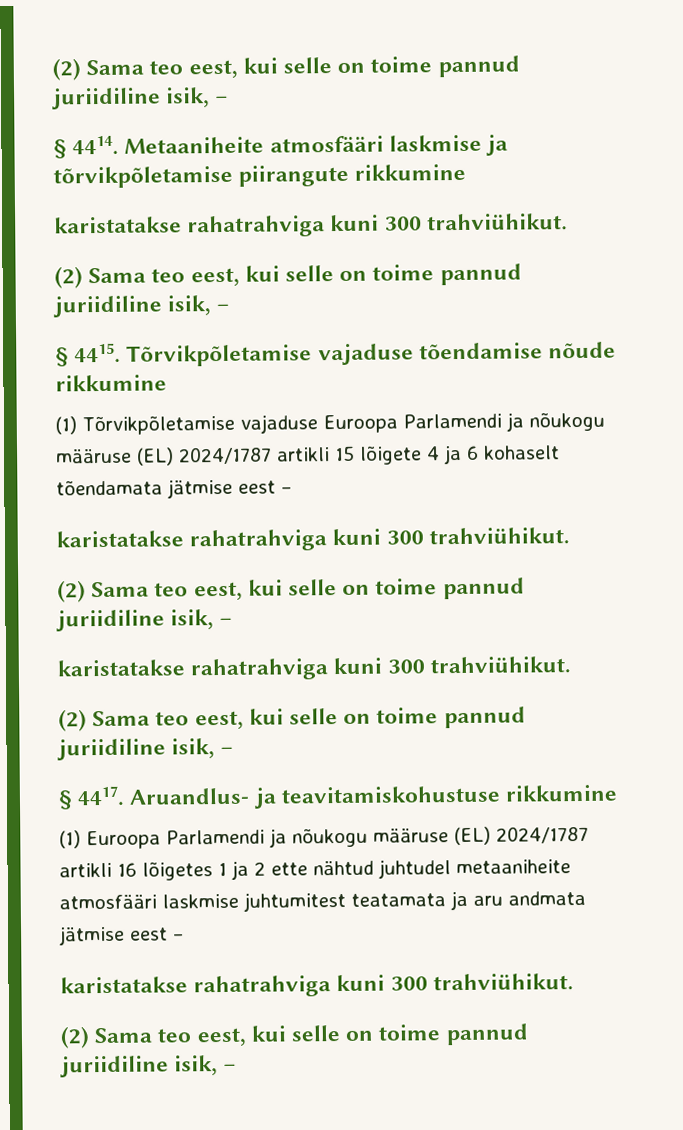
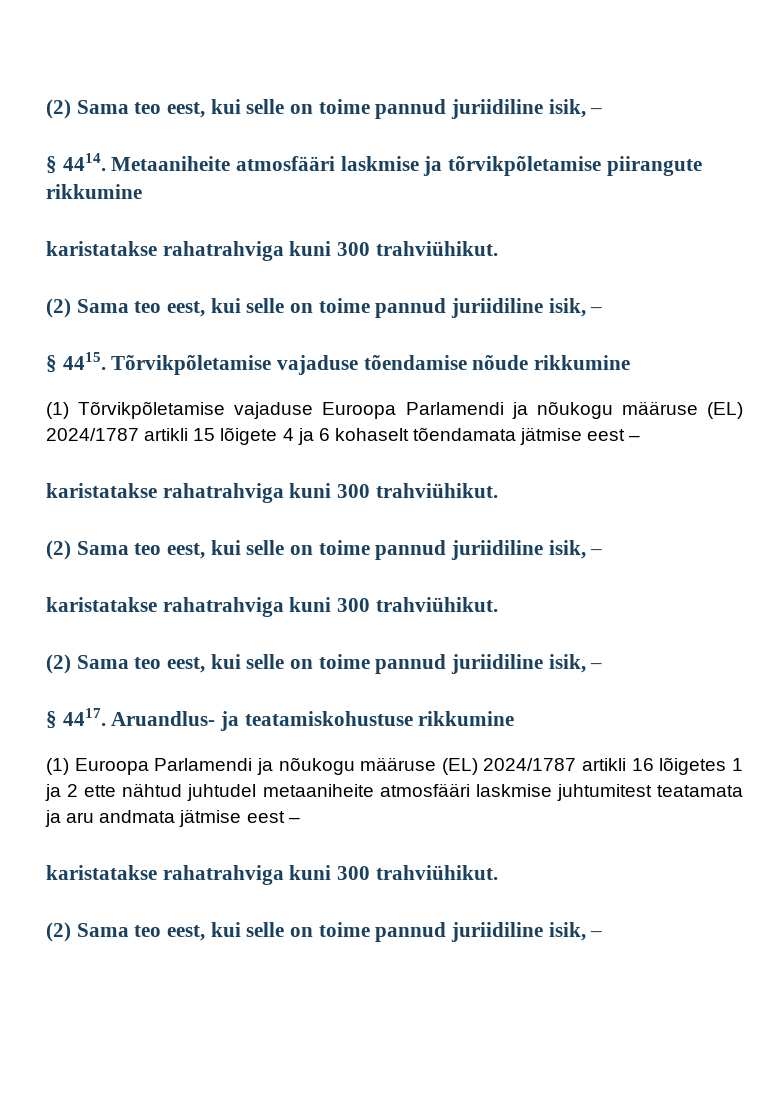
[280,785,500,804] teavitamiskohustuse -> [244,711,413,726] teatamiskohustuse

